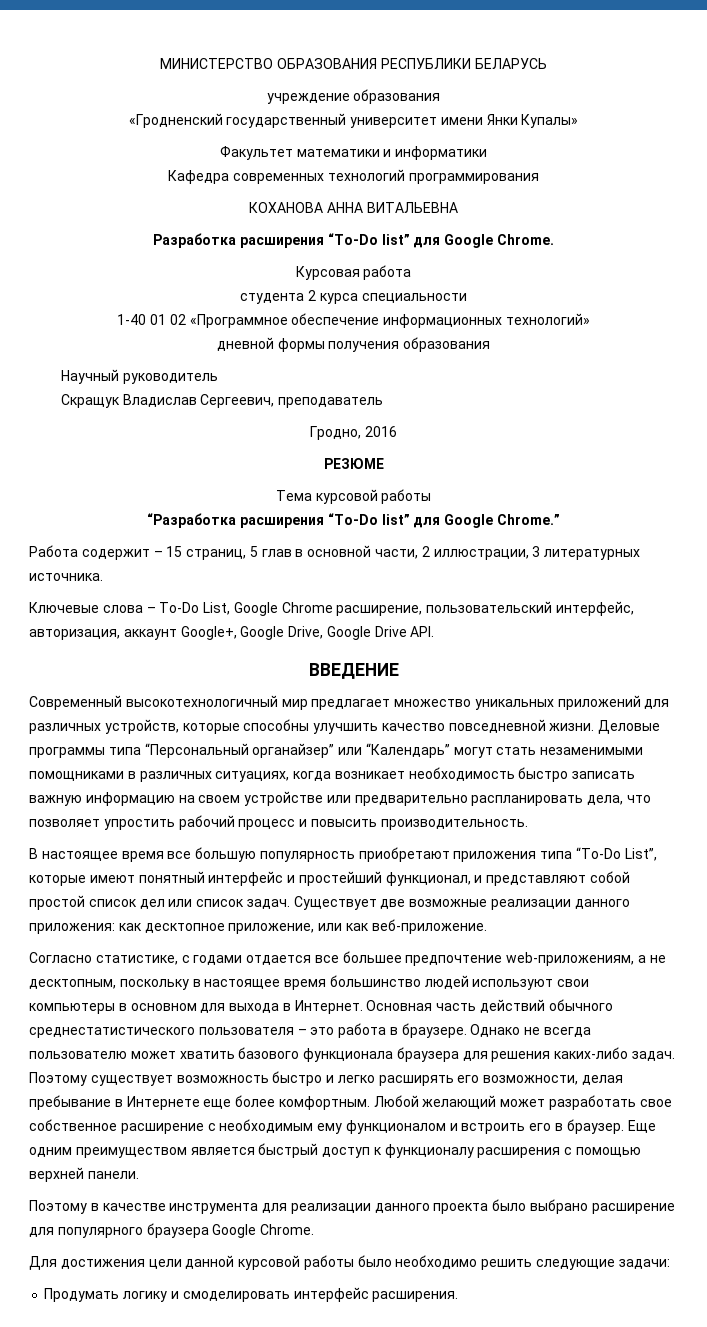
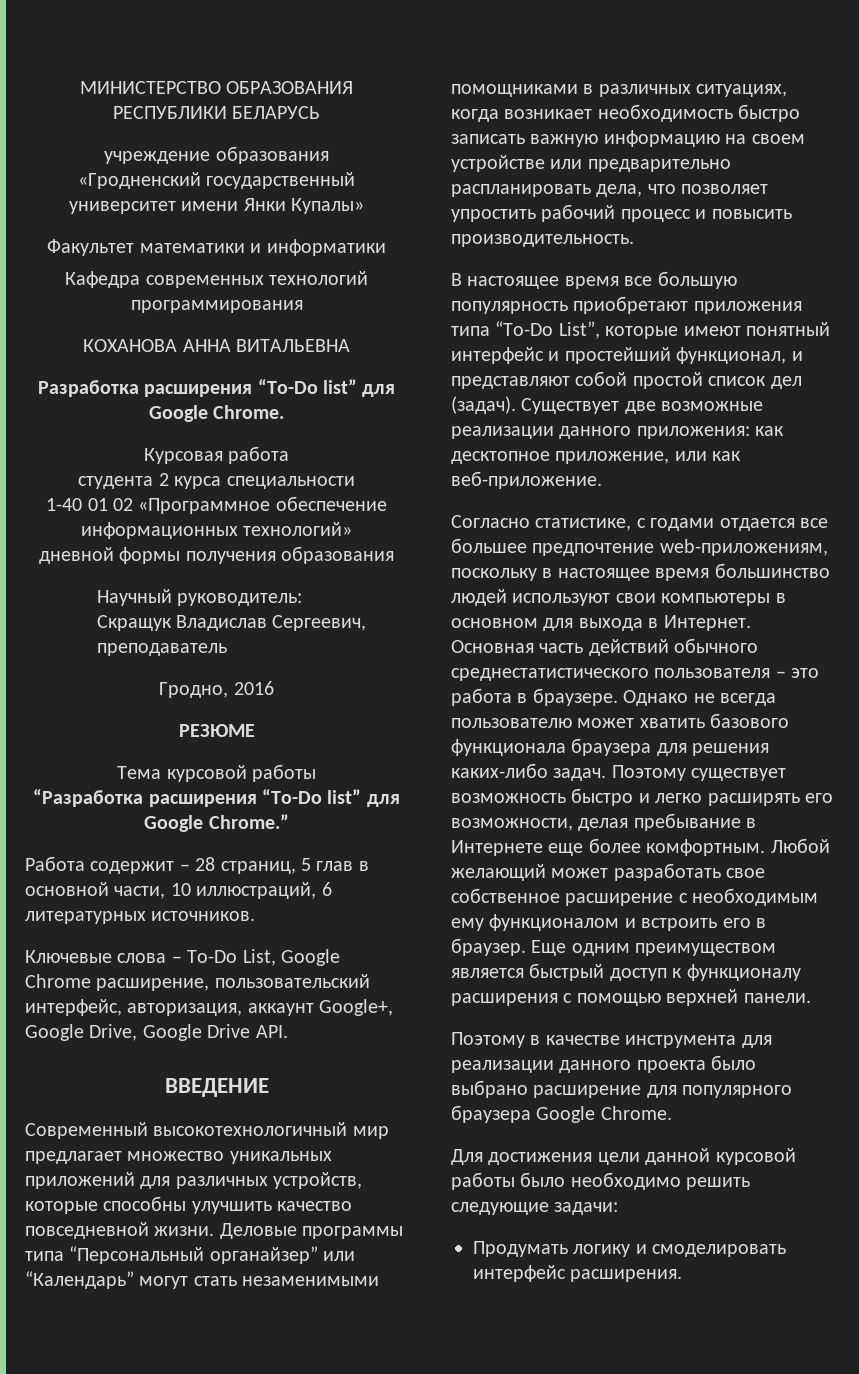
[122,373,218,384] руководитель -> [176,593,302,606] руководитель:
[166,546,183,557] 15 -> [195,857,216,871] 28
[421,546,641,560] [29,573,103,581] 2 иллюстрации, 3 литературных источника. -> [170,882,332,899] [25,911,256,924] 10 иллюстраций, 6 литературных источников.
[168,899,290,909] или список задач. -> [451,396,516,414] (задач).
[638,955,666,963] [29,979,116,989] а не десктопным, -> (828, 547) none

